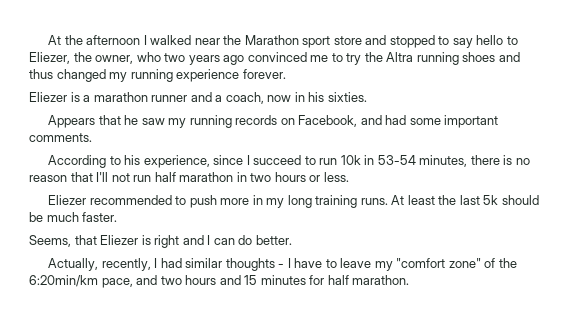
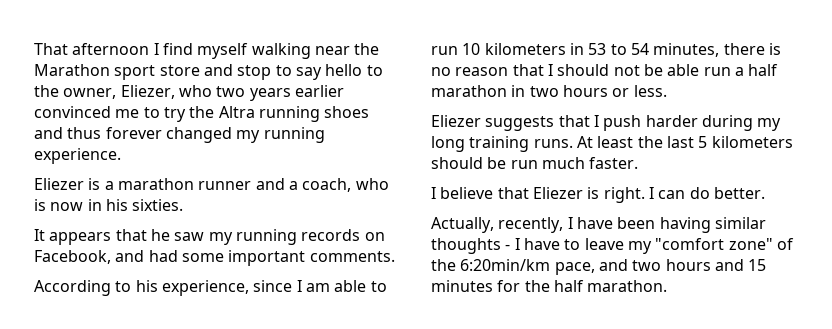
[48,35,192,45] At the afternoon I walked -> [34,43,311,59] That afternoon I find myself walking
[389,35,435,48] stopped -> [237,65,272,80] stop
[29,52,70,64] Eliezer, -> (383, 70) none
(134, 59) none -> [120,85,175,99] Eliezer,
[223,55,245,65] ago -> [294,85,344,97] earlier
(53, 74) none -> [105,127,162,139] forever
[176,69,286,82] experience forever. -> [34,148,121,164] experience.
(264, 98) none -> [355,178,389,190] [34,199,46,211] who is
[48,115,96,128] Appears -> [34,229,112,245] It appears
[253,155,416,165] succeed to run 10k in 53-54 -> [305,280,387,292] [431,43,649,55] am able to run 10 kilometers in 53 to 54
[96,172,152,182] I'll not run -> [547,64,744,76] I should not be able run a
[89,195,263,208] recommended to push more in -> [485,115,753,131] suggests that I push harder during
[483,195,499,205] 5k -> [698,136,793,148] 5 kilometers
(43, 217) none -> [510,160,538,169] run
[29,235,71,247] Seems, -> [431,187,494,199] I believe
[154,235,204,248] right and -> [603,187,645,203] right.
[160,258,182,268] had -> [576,217,711,233] have been having
(325, 280) none -> [524,280,550,292] the

